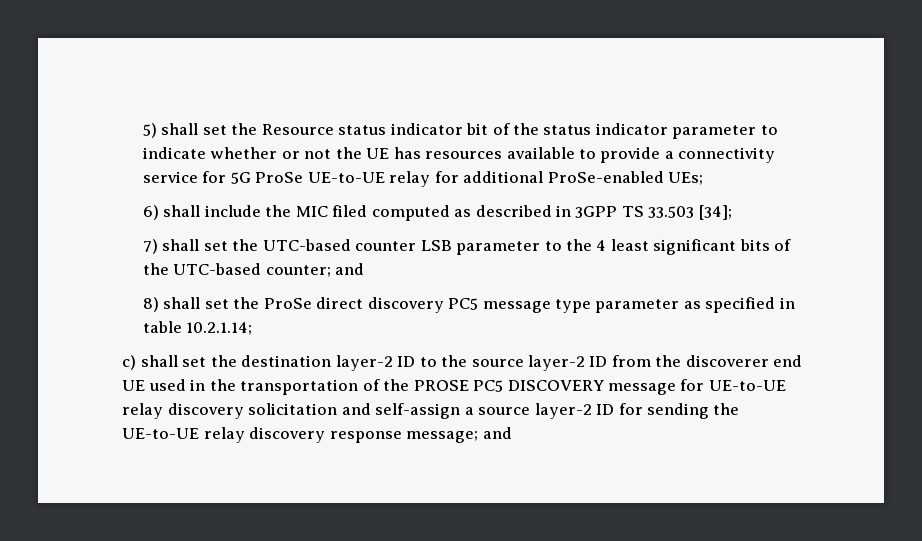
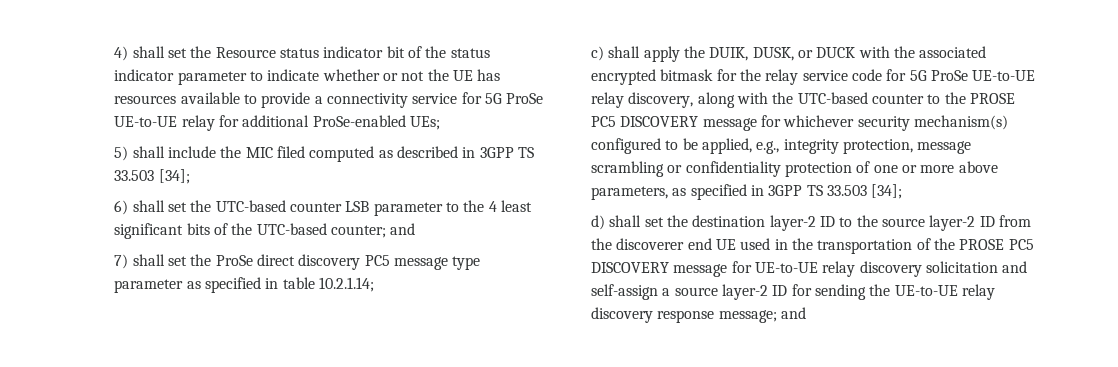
[142,123,157,138] 5) -> [114,46,129,61] 4)
[142,205,159,220] 6) -> [114,146,129,161] 5)
[142,239,158,254] 7) -> [114,200,129,215] 6)
[142,297,159,312] 8) -> [114,254,129,269] 7)
(178, 361) none -> [643,46,987,62] [591,69,1036,85] [591,92,1016,108] [591,115,1009,131] [591,138,972,154] [591,161,998,177] [591,184,903,200] [591,215,642,230] apply the DUIK, DUSK, or DUCK with the associated encrypted bitmask for the relay service code for 5G ProSe UE-to-UE relay discovery, along with the UTC-based counter to the PROSE PC5 DISCOVERY message for whichever security mechanism(s) configured to be applied, e.g., integrity protection, message scrambling or confidentiality protection of one or more above parameters, as specified in 3GPP TS 33.503 [34]; // d) shall

